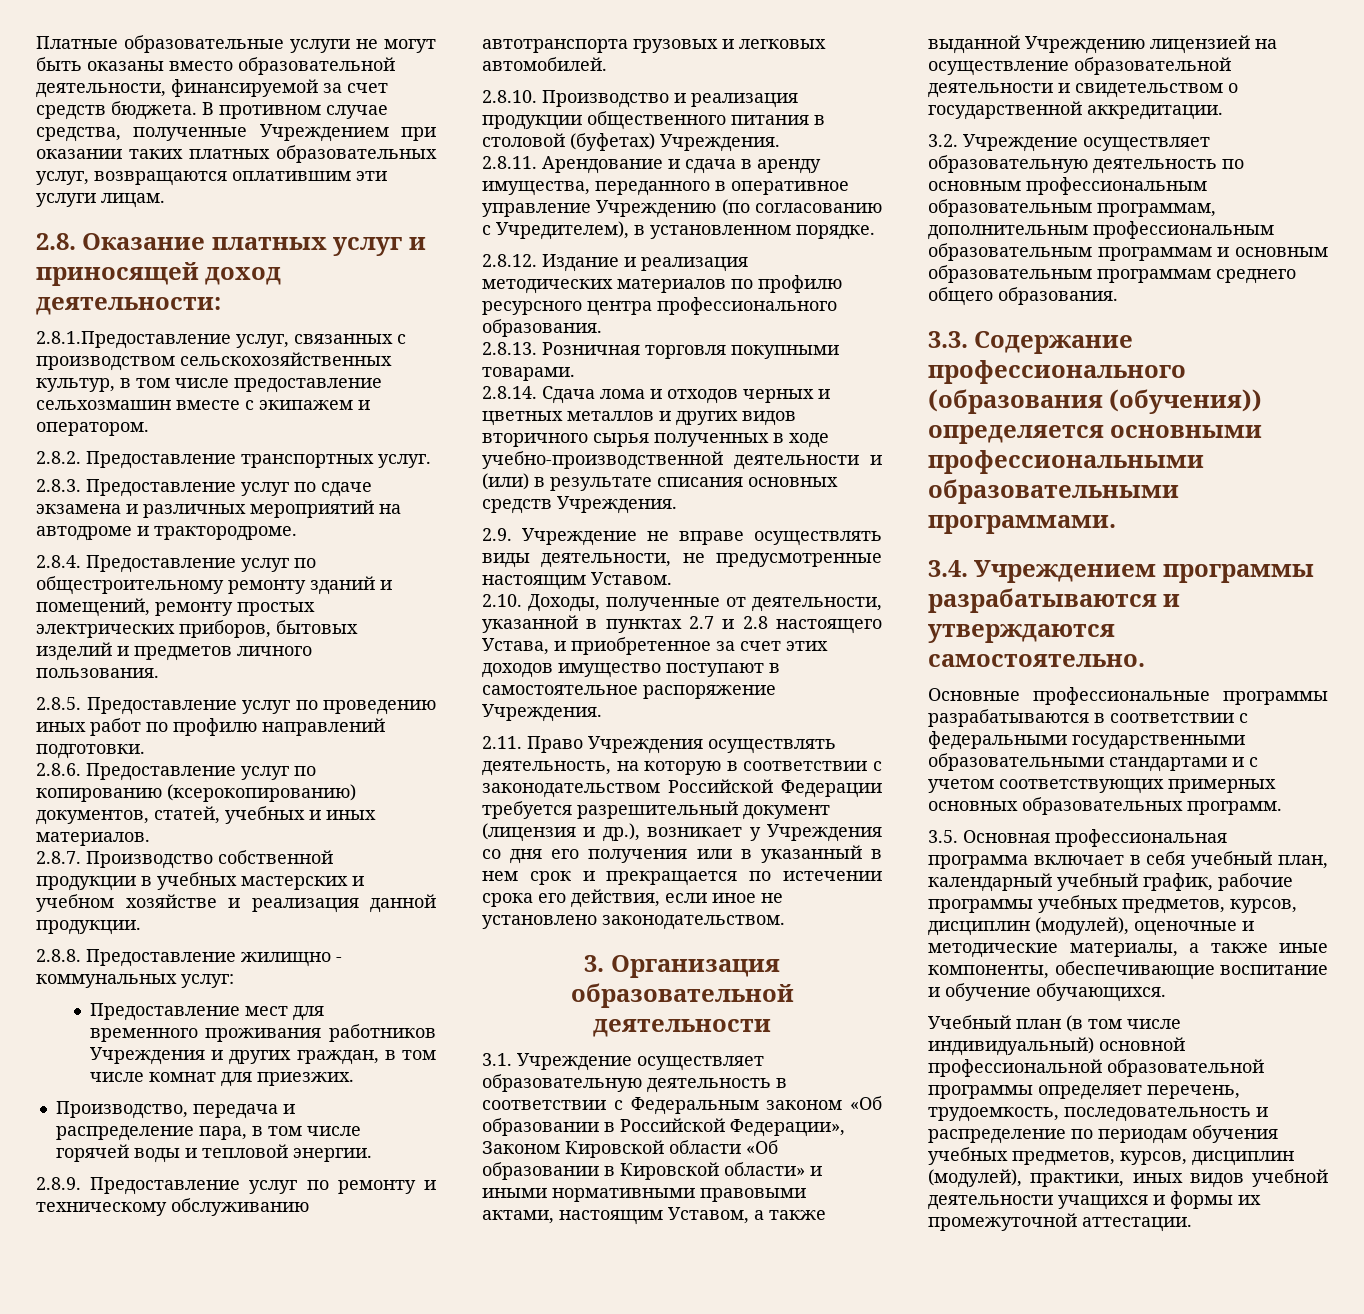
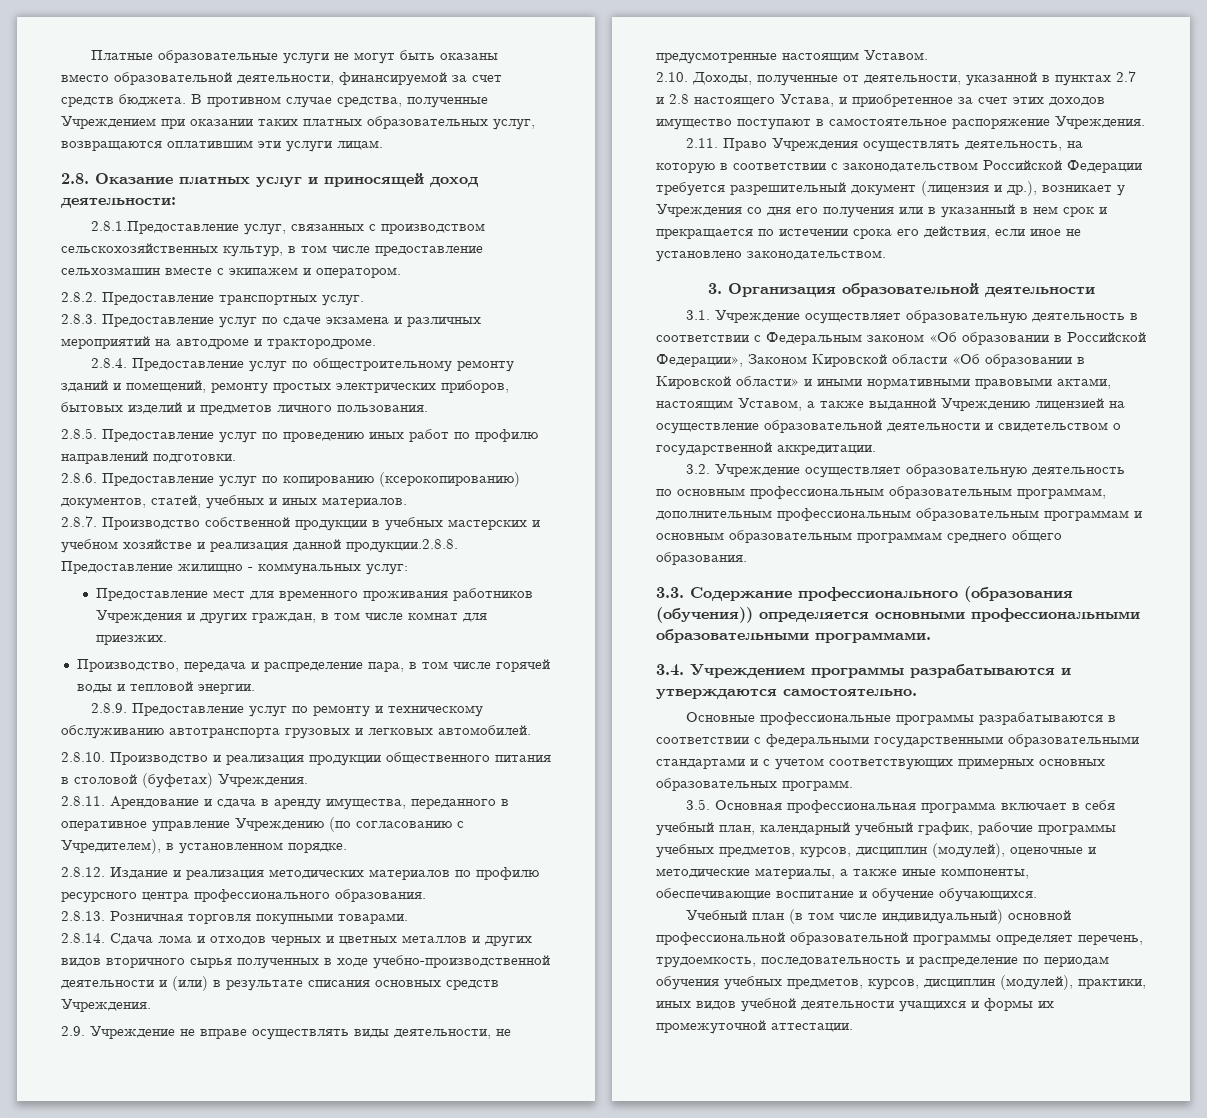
[36,920,141,935] [36,949,81,962] продукции. // 2.8.8. -> [346,539,458,553] продукции.2.8.8.

